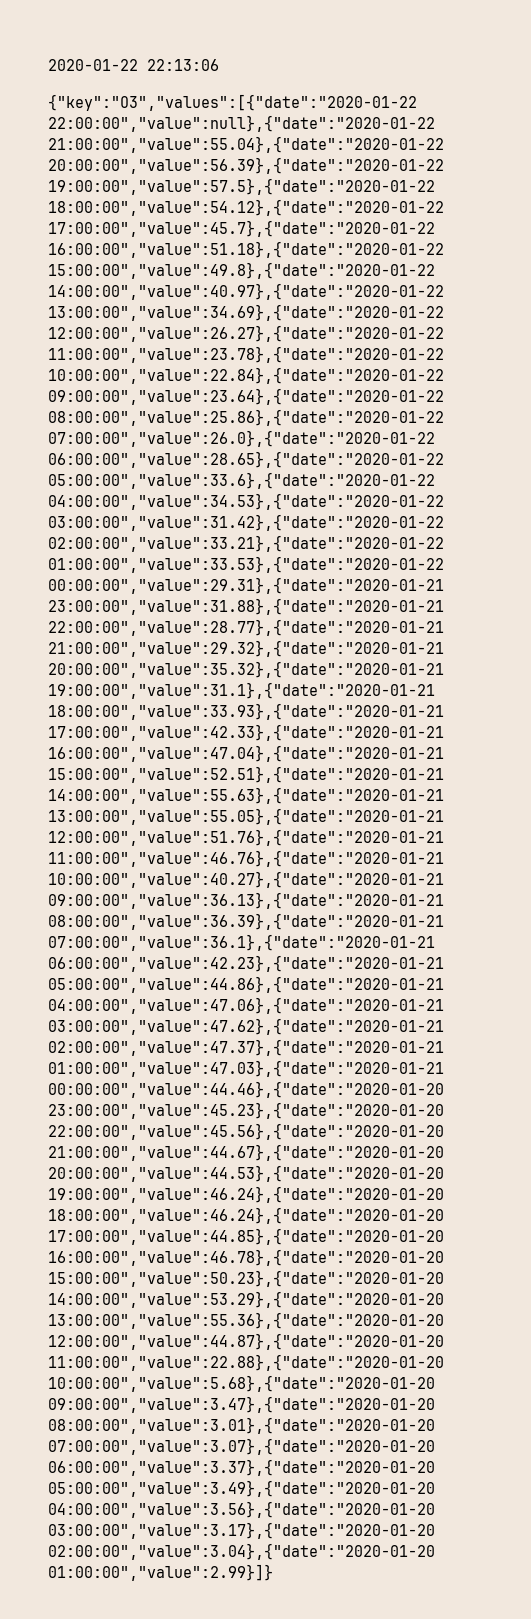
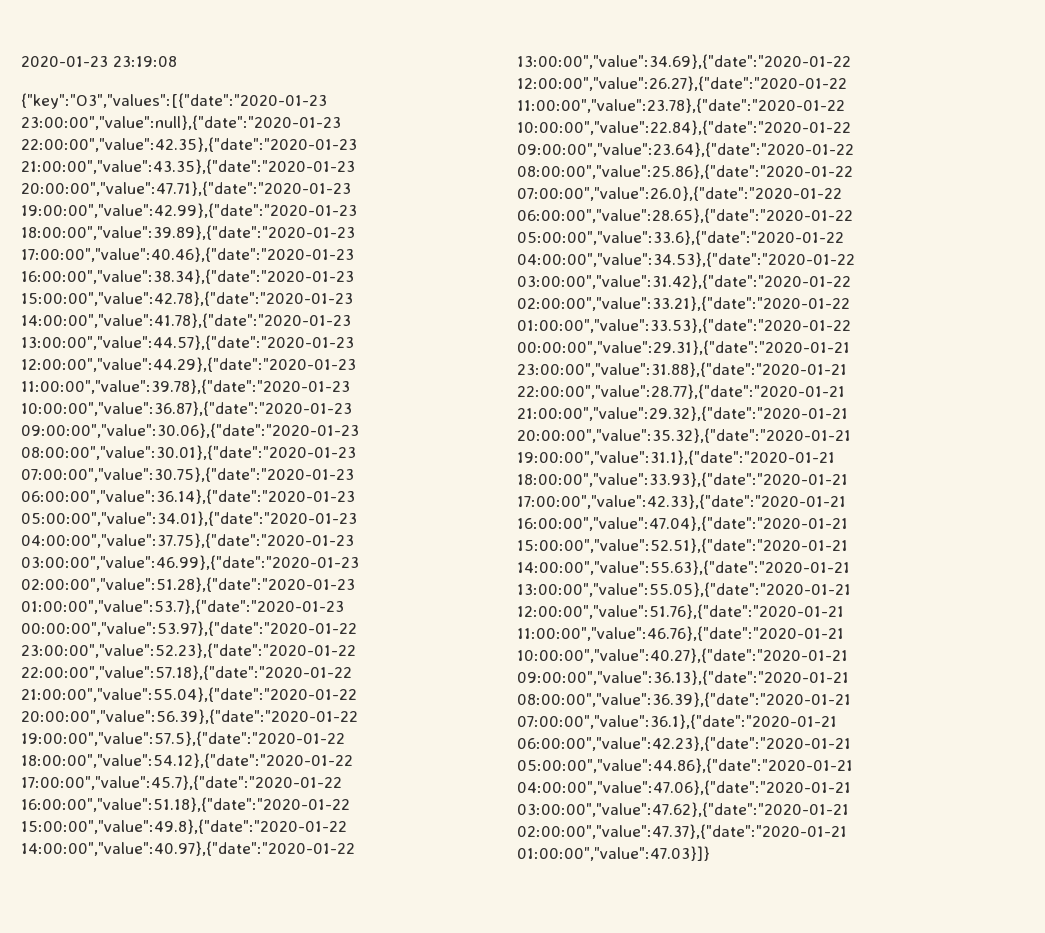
[48,59,219,71] [48,94,417,111] [48,115,435,132] 2020-01-22 22:13:06 // {"key":"O3","values":[{"date":"2020-01-22 22:00:00","value":null},{"date":"2020-01-22 -> [21,56,177,67] [21,93,327,109] [21,115,341,130] [21,137,357,152] [21,159,355,174] [21,181,351,196] [21,203,357,218] [21,225,355,240] [21,247,354,262] [21,269,354,284] [21,291,353,306] [21,313,351,328] [21,335,354,350] [21,357,356,372] [21,379,350,394] [21,401,352,416] [21,423,359,438] [21,445,356,460] [21,467,354,482] [21,489,355,504] [21,511,357,526] [21,533,354,548] [21,555,359,570] [21,577,355,592] [21,599,344,614] [21,621,357,636] [21,643,356,658] [21,665,352,680] 2020-01-23 23:19:08 // {"key":"O3","values":[{"date":"2020-01-23 23:00:00","value":null},{"date":"2020-01-23 22:00:00","value":42.35},{"date":"2020-01-23 21:00:00","value":43.35},{"date":"2020-01-23 20:00:00","value":47.71},{"date":"2020-01-23 19:00:00","value":42.99},{"date":"2020-01-23 18:00:00","value":39.89},{"date":"2020-01-23 17:00:00","value":40.46},{"date":"2020-01-23 16:00:00","value":38.34},{"date":"2020-01-23 15:00:00","value":42.78},{"date":"2020-01-23 14:00:00","value":41.78},{"date":"2020-01-23 13:00:00","value":44.57},{"date":"2020-01-23 12:00:00","value":44.29},{"date":"2020-01-23 11:00:00","value":39.78},{"date":"2020-01-23 10:00:00","value":36.87},{"date":"2020-01-23 09:00:00","value":30.06},{"date":"2020-01-23 08:00:00","value":30.01},{"date":"2020-01-23 07:00:00","value":30.75},{"date":"2020-01-23 06:00:00","value":36.14},{"date":"2020-01-23 05:00:00","value":34.01},{"date":"2020-01-23 04:00:00","value":37.75},{"date":"2020-01-23 03:00:00","value":46.99},{"date":"2020-01-23 02:00:00","value":51.28},{"date":"2020-01-23 01:00:00","value":53.7},{"date":"2020-01-23 00:00:00","value":53.97},{"date":"2020-01-22 23:00:00","value":52.23},{"date":"2020-01-22 22:00:00","value":57.18},{"date":"2020-01-22
[48,1060,444,1077] [48,1081,444,1098] [48,1102,444,1119] [48,1123,444,1140] [48,1144,444,1161] [48,1165,444,1182] [48,1186,444,1203] [48,1207,444,1224] [48,1228,444,1245] [48,1249,444,1266] [48,1270,444,1287] [48,1291,444,1308] [48,1312,444,1329] [48,1333,444,1350] [48,1354,444,1371] [48,1375,435,1392] [48,1396,435,1413] [48,1417,435,1434] [48,1438,435,1455] [48,1459,435,1476] [48,1480,435,1497] [48,1501,435,1518] [48,1522,435,1539] [48,1543,435,1560] [48,1564,273,1581] 01:00:00","value":47.03},{"date":"2020-01-21 00:00:00","value":44.46},{"date":"2020-01-20 23:00:00","value":45.23},{"date":"2020-01-20 22:00:00","value":45.56},{"date":"2020-01-20 21:00:00","value":44.67},{"date":"2020-01-20 20:00:00","value":44.53},{"date":"2020-01-20 19:00:00","value":46.24},{"date":"2020-01-20 18:00:00","value":46.24},{"date":"2020-01-20 17:00:00","value":44.85},{"date":"2020-01-20 16:00:00","value":46.78},{"date":"2020-01-20 15:00:00","value":50.23},{"date":"2020-01-20 14:00:00","value":53.29},{"date":"2020-01-20 13:00:00","value":55.36},{"date":"2020-01-20 12:00:00","value":44.87},{"date":"2020-01-20 11:00:00","value":22.88},{"date":"2020-01-20 10:00:00","value":5.68},{"date":"2020-01-20 09:00:00","value":3.47},{"date":"2020-01-20 08:00:00","value":3.01},{"date":"2020-01-20 07:00:00","value":3.07},{"date":"2020-01-20 06:00:00","value":3.37},{"date":"2020-01-20 05:00:00","value":3.49},{"date":"2020-01-20 04:00:00","value":3.56},{"date":"2020-01-20 03:00:00","value":3.17},{"date":"2020-01-20 02:00:00","value":3.04},{"date":"2020-01-20 01:00:00","value":2.99}]} -> [517,846,710,861] 01:00:00","value":47.03}]}

